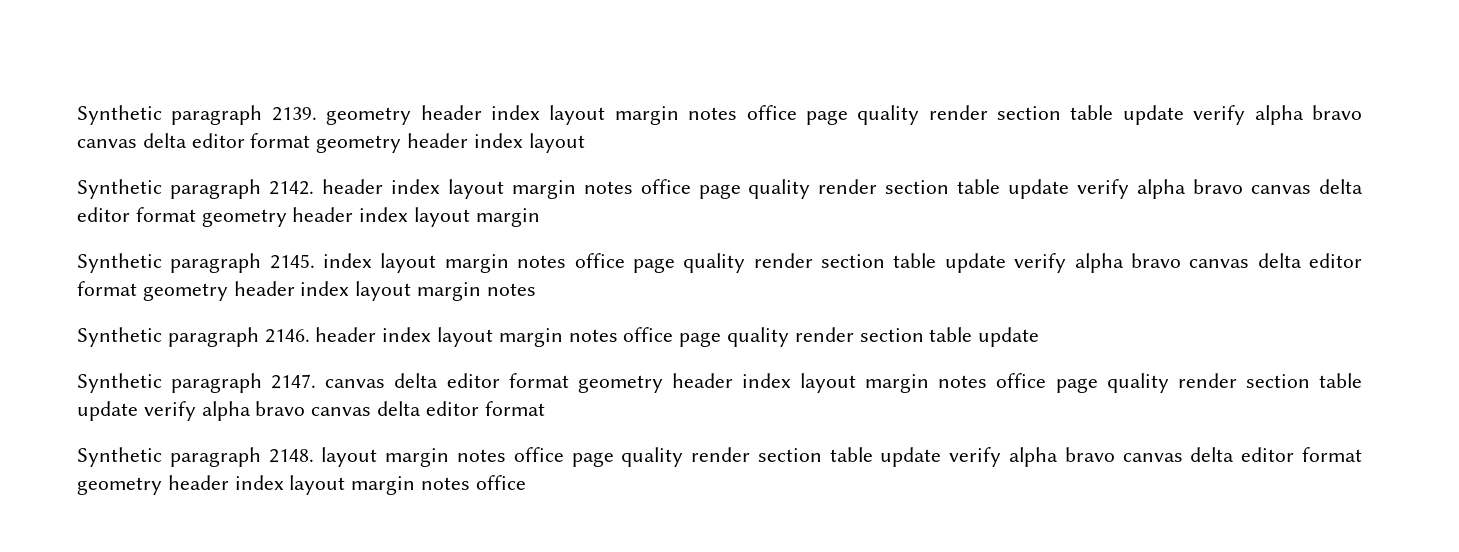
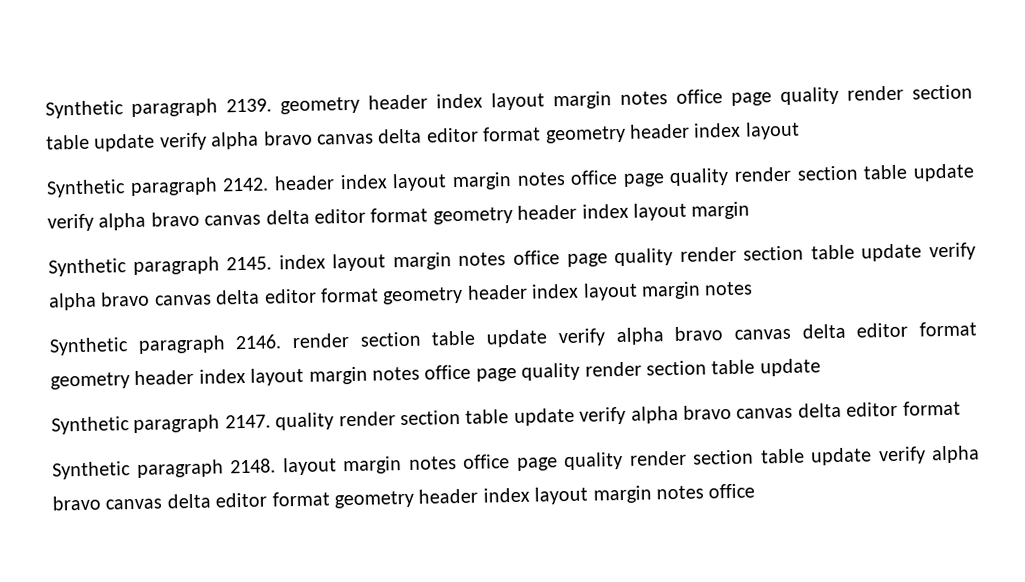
(310, 336) none -> [292,321,978,349] [50,372,130,390] render section table update verify alpha bravo canvas delta editor format geometry
[325,373,1098,393] canvas delta editor format geometry header index layout margin notes office page -> (271, 421) none

